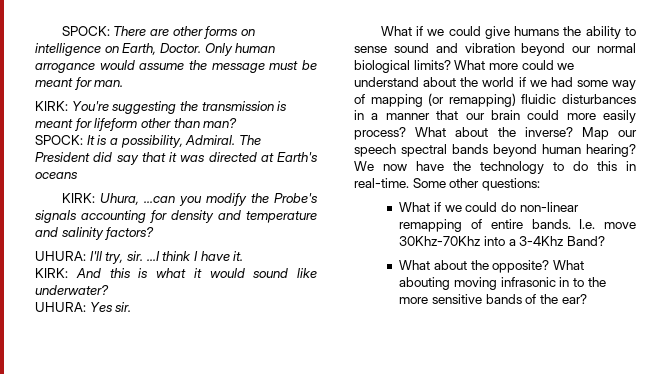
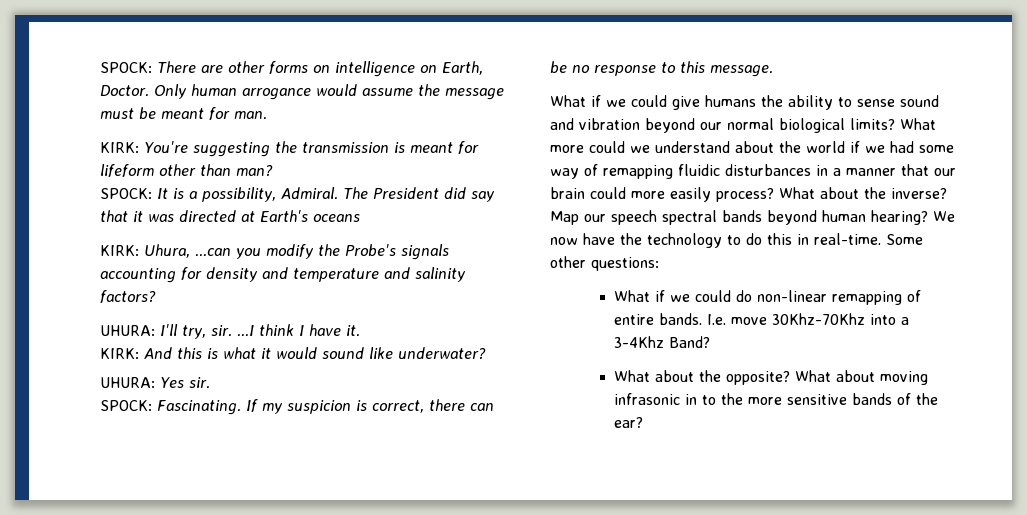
(132, 307) none -> [100,399,494,415] [550,61,773,77] // SPOCK: Fascinating. If my suspicion is correct, there can be no response to this message.
[370,93,516,107] mapping (or remapping) -> [603,165,673,179] remapping
[399,277,451,290] abouting -> [836,370,876,382] about

